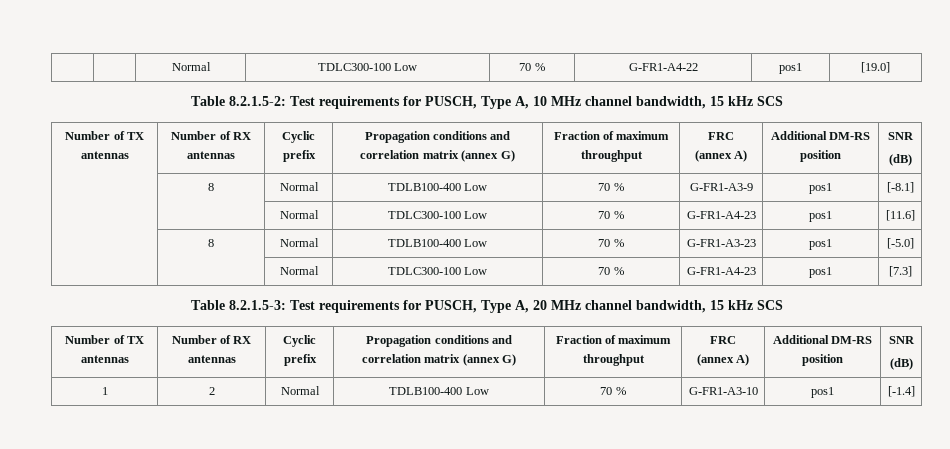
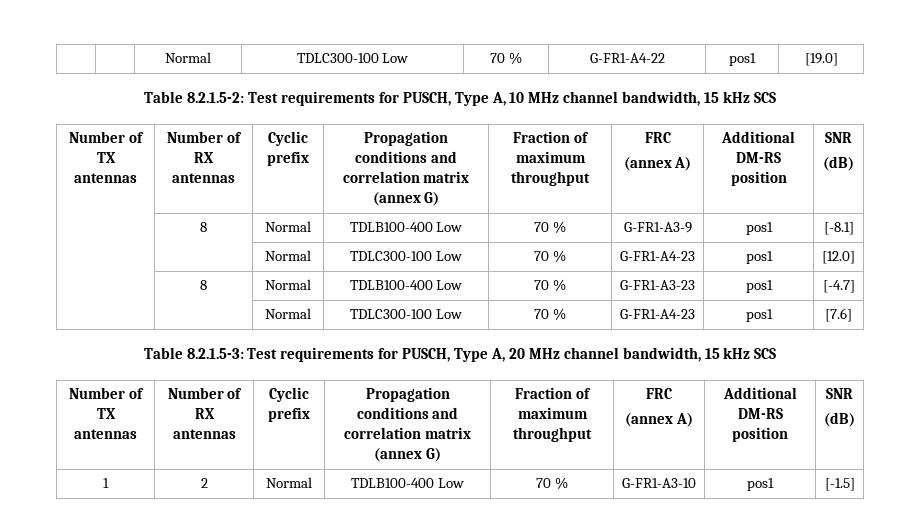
[885,210,915,221] [11.6] -> [822,251,855,264] [12.0]
[886,238,914,249] [279,266,319,275] [387,267,488,275] [598,267,624,275] [686,267,756,275] [809,267,832,278] [888,266,912,277] [-5.0] // | | Normal | TDLC300-100 Low | 70 % | G-FR1-A4-23 | pos1 | [7.3] -> [822,280,855,293] [265,308,311,319] [350,309,462,319] [534,308,566,320] [620,309,695,319] [745,309,773,322] [825,308,852,322] [-4.7] // | | Normal | TDLC300-100 Low | 70 % | G-FR1-A4-23 | pos1 | [7.6]
[887,386,915,397] [-1.4] -> [824,478,855,491] [-1.5]

